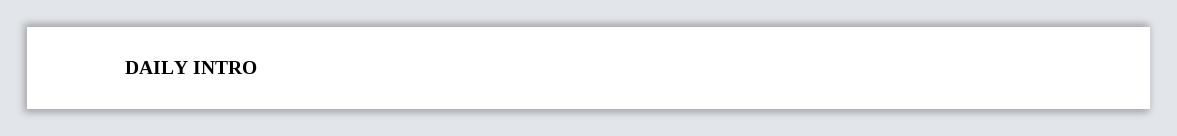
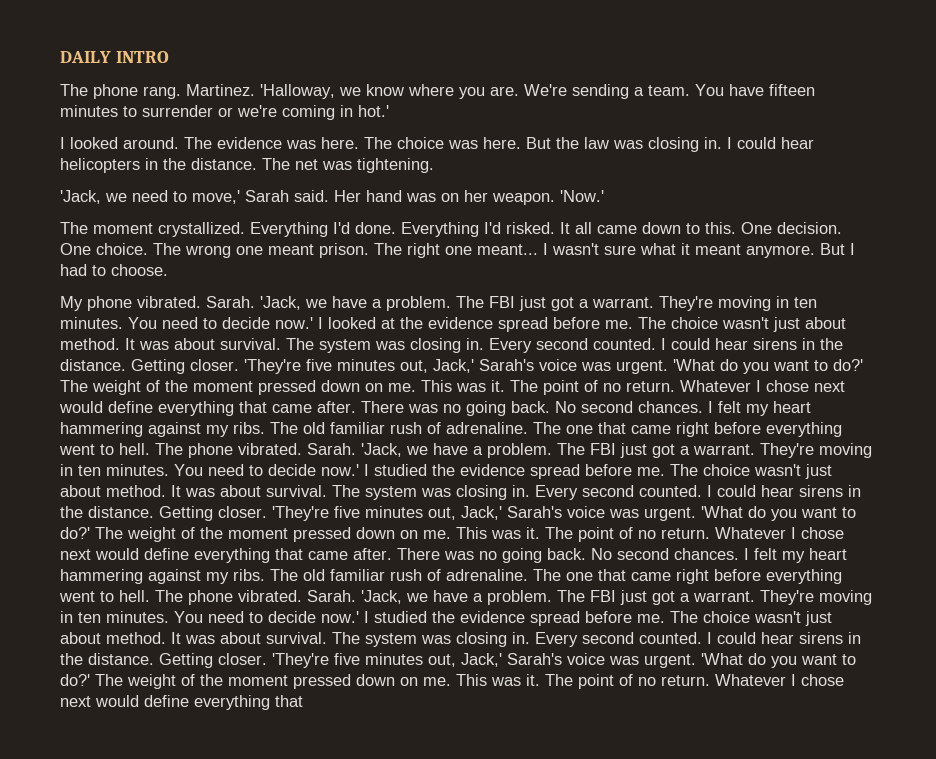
(258, 67) none -> [60,84,815,99] [60,105,389,120] [60,137,814,152] [60,158,434,173] [60,190,604,205] [60,222,842,237] [60,243,855,258] [60,264,168,276] [60,296,817,311] [60,317,846,332] [60,338,843,353] [60,359,863,374] [60,380,845,395] [59,401,811,416] [60,422,842,437] [59,443,872,458] [60,464,832,479] [60,485,861,500] [60,506,856,521] [60,527,844,542] [60,548,847,563] [60,569,842,584] [59,590,872,605] [60,611,832,626] [60,632,861,647] [60,653,856,668] [60,674,844,689] [60,695,303,710] // The phone rang. Martinez. 'Halloway, we know where you are. We're sending a team. You have fifteen minutes to surrender or we're coming in hot.' // I looked around. The evidence was here. The choice was here. But the law was closing in. I could hear helicopters in the distance. The net was tightening. // 'Jack, we need to move,' Sarah said. Her hand was on her weapon. 'Now.' // The moment crystallized. Everything I'd done. Everything I'd risked. It all came down to this. One decision. One choice. The wrong one meant prison. The right one meant... I wasn't sure what it meant anymore. But I had to choose. // My phone vibrated. Sarah. 'Jack, we have a problem. The FBI just got a warrant. They're moving in ten minutes. You need to decide now.' I looked at the evidence spread before me. The choice wasn't just about method. It was about survival. The system was closing in. Every second counted. I could hear sirens in the distance. Getting closer. 'They're five minutes out, Jack,' Sarah's voice was urgent. 'What do you want to do?' The weight of the moment pressed down on me. This was it. The point of no return. Whatever I chose next would define everything that came after. There was no going back. No second chances. I felt my heart hammering against my ribs. The old familiar rush of adrenaline. The one that came right before everything went to hell. The phone vibrated. Sarah. 'Jack, we have a problem. The FBI just got a warrant. They're moving in ten minutes. You need to decide now.' I studied the evidence spread before me. The choice wasn't just about method. It was about survival. The system was closing in. Every second counted. I could hear sirens in the distance. Getting closer. 'They're five minutes out, Jack,' Sarah's voice was urgent. 'What do you want to do?' The weight of the moment pressed down on me. This was it. The point of no return. Whatever I chose next would define everything that came after. There was no going back. No second chances. I felt my heart hammering against my ribs. The old familiar rush of adrenaline. The one that came right before everything went to hell. The phone vibrated. Sarah. 'Jack, we have a problem. The FBI just got a warrant. They're moving in ten minutes. You need to decide now.' I studied the evidence spread before me. The choice wasn't just about method. It was about survival. The system was closing in. Every second counted. I could hear sirens in the distance. Getting closer. 'They're five minutes out, Jack,' Sarah's voice was urgent. 'What do you want to do?' The weight of the moment pressed down on me. This was it. The point of no return. Whatever I chose next would define everything that

